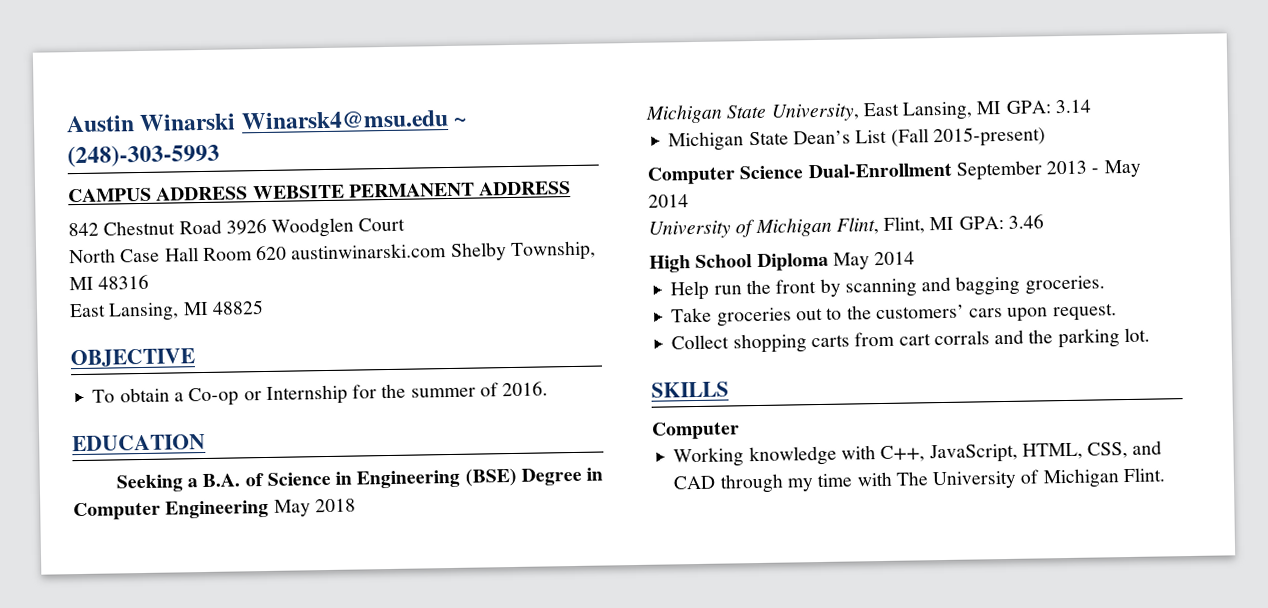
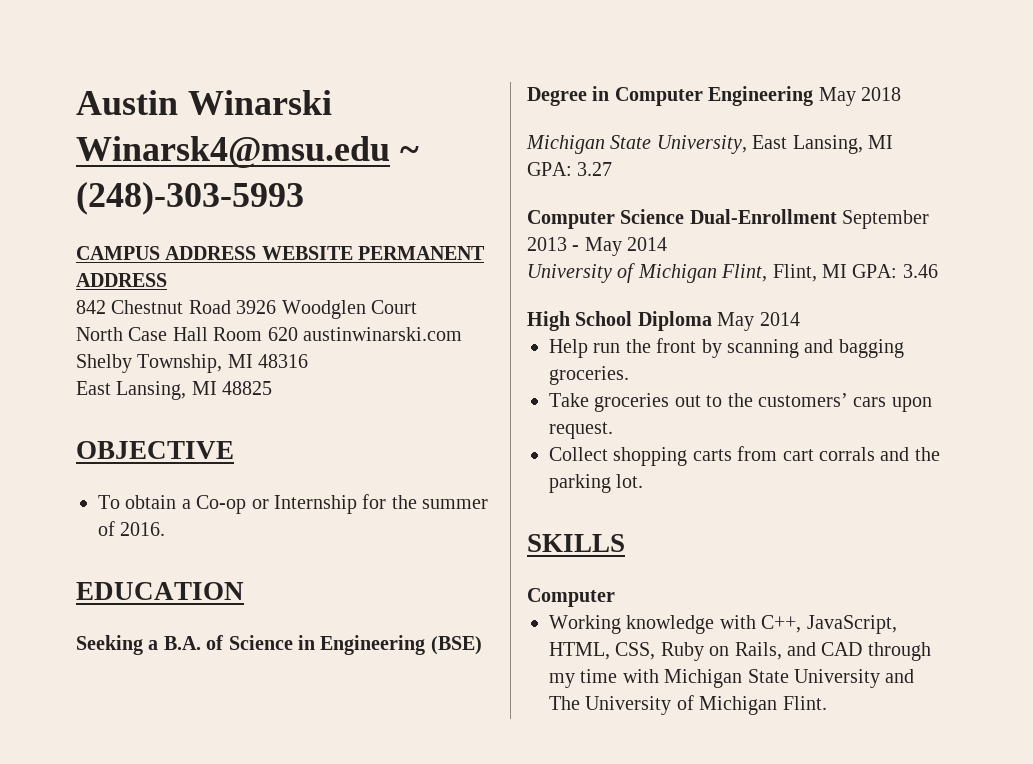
[1054,99,1091,114] [668,126,1046,152] 3.14 // Michigan State Dean’s List (Fall 2015-present) -> [577,162,613,176] 3.27
(1129, 450) none -> [660,642,782,661] Ruby on Rails,
(892, 479) none -> [664,669,915,688] Michigan State University and

